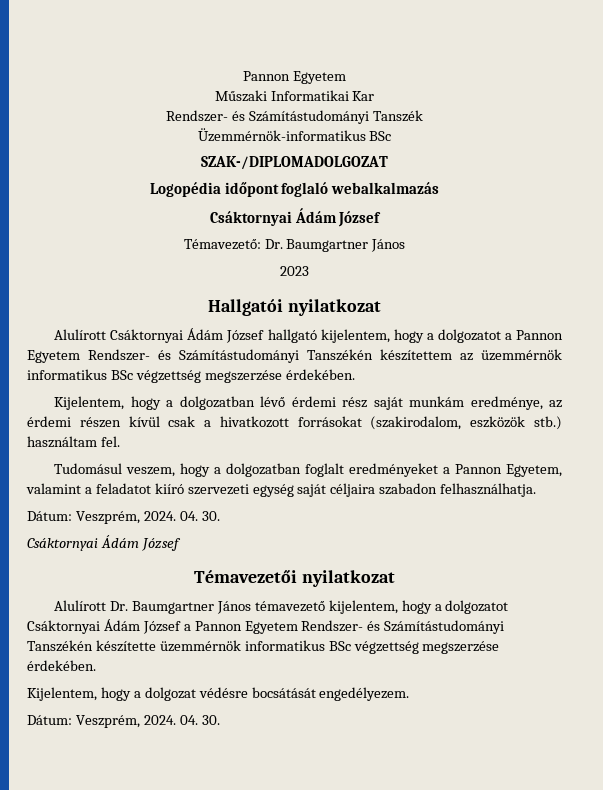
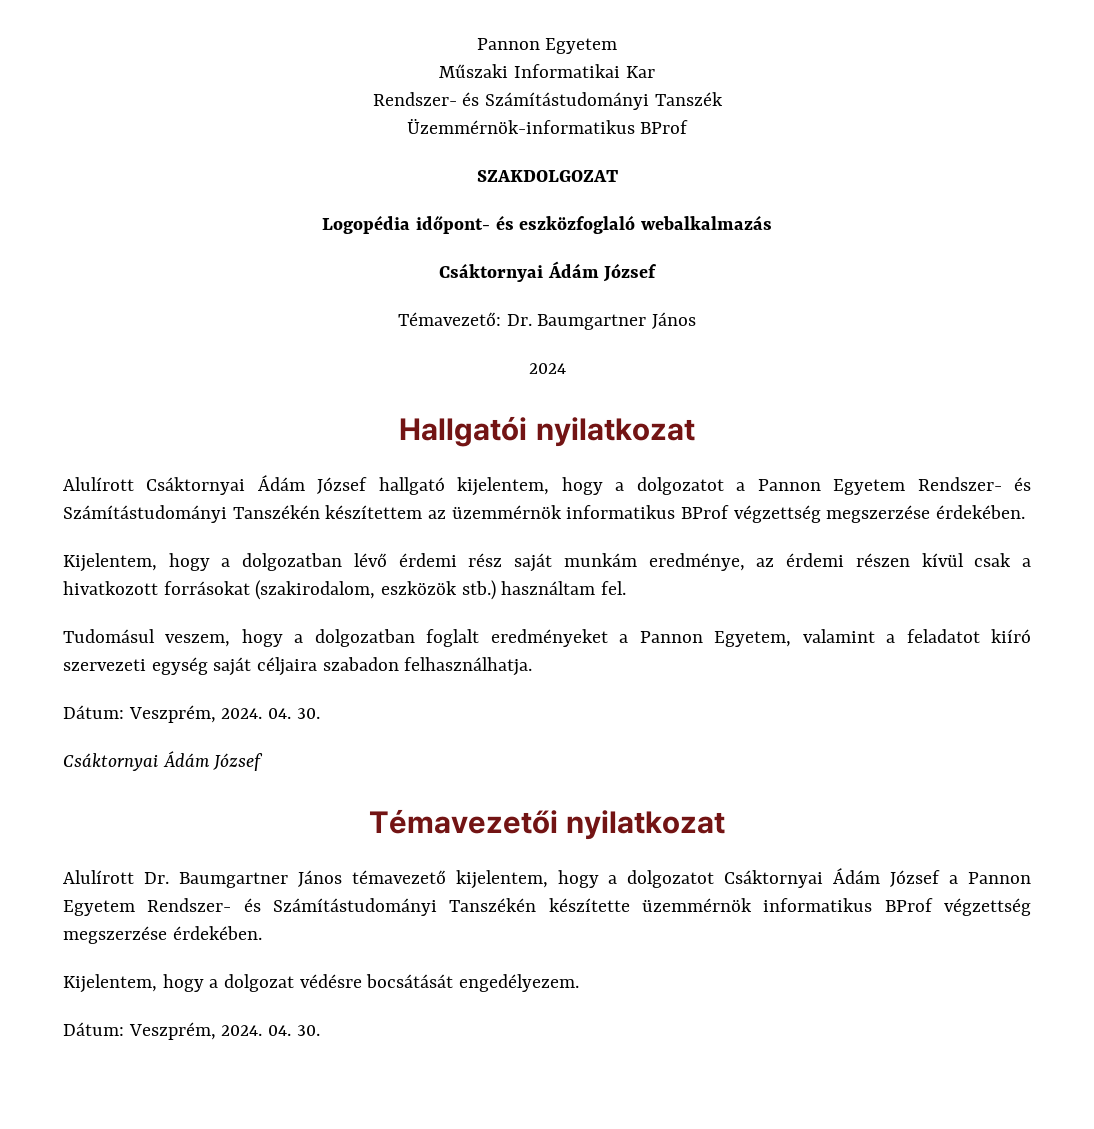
[369,131,392,141] [201,156,388,170] BSc // SZAK-/DIPLOMADOLGOZAT -> [640,120,689,134] [476,170,618,182] BProf // SZAKDOLGOZAT
[224,182,329,197] időpont foglaló -> [415,215,636,234] időpont- és eszközfoglaló
[280,266,309,276] 2023 -> [528,363,566,374] 2024
[110,370,133,380] BSc -> [681,505,730,519] BProf
[328,641,351,651] BSc -> [884,898,933,912] BProf

